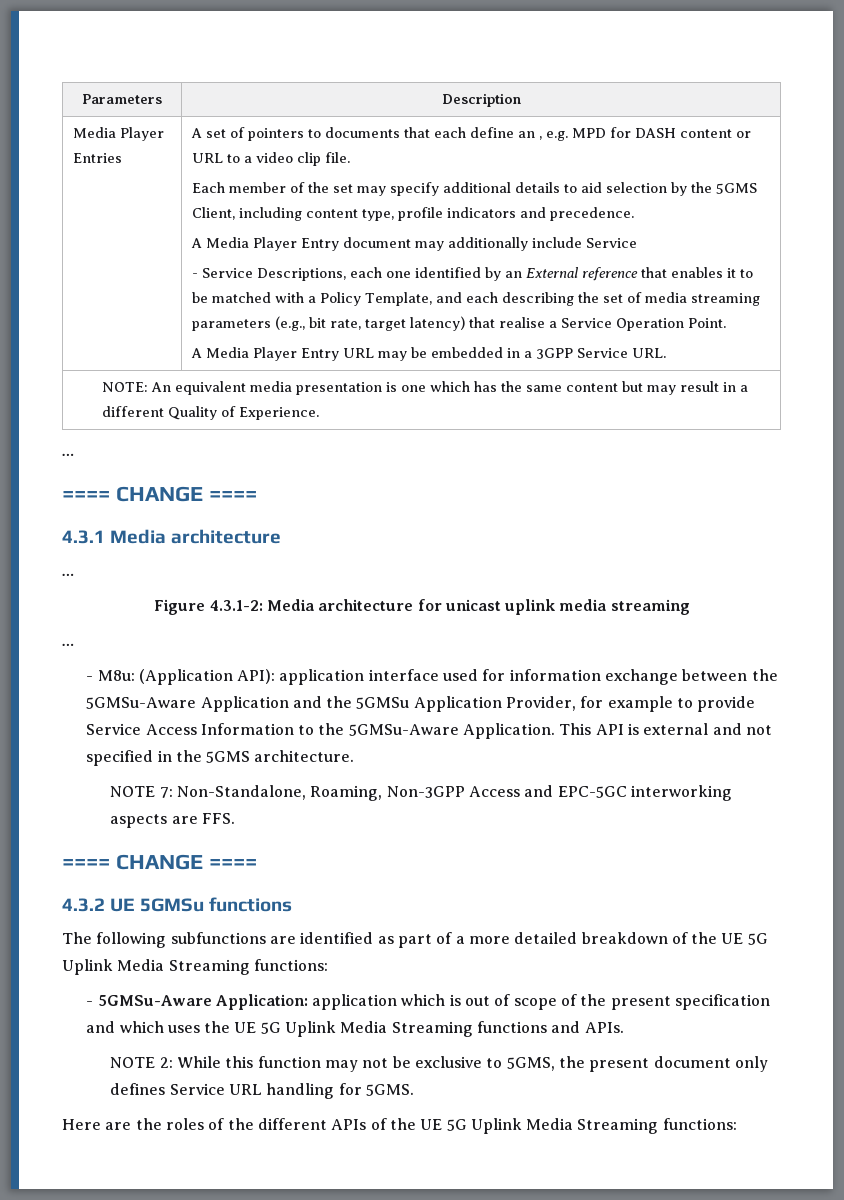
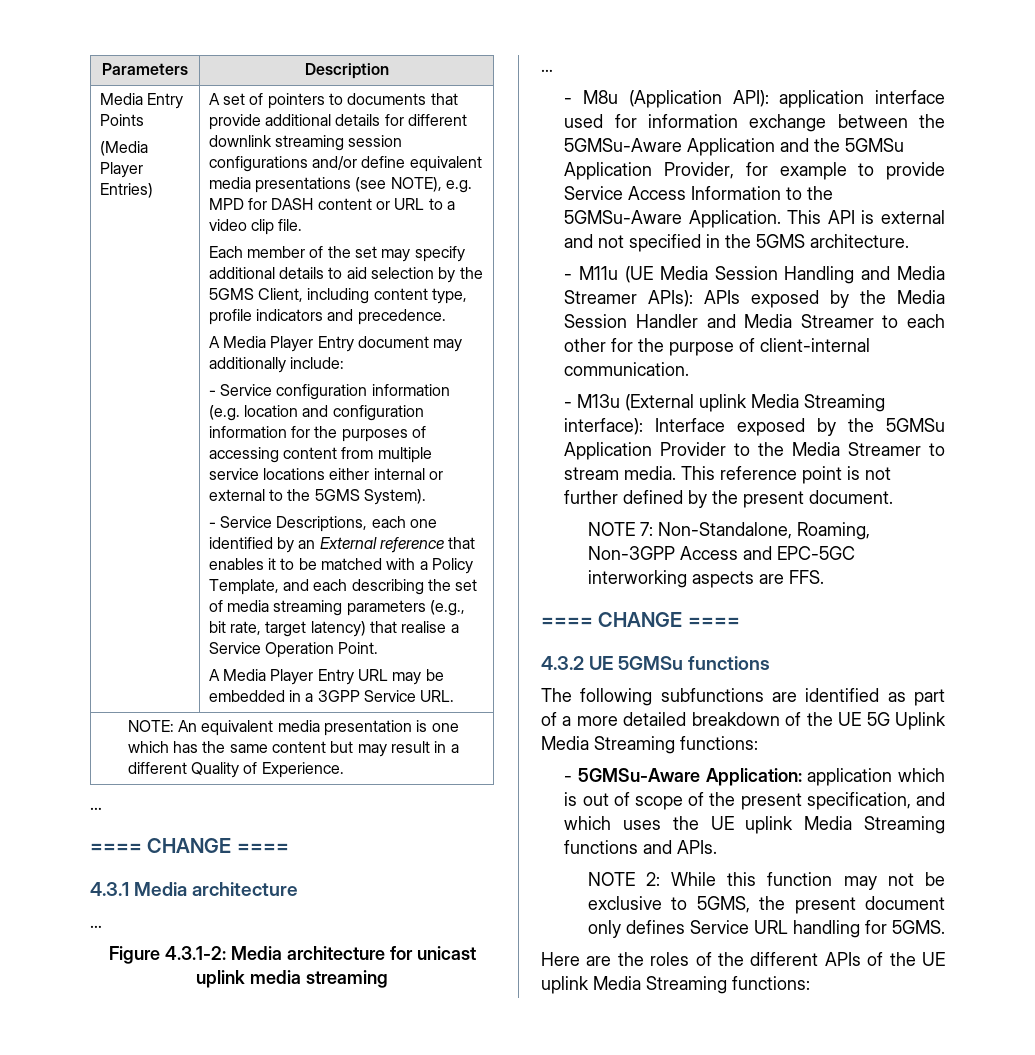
[119,127,164,141] [72,153,122,163] Player Entries -> [146,93,183,109] [99,114,144,126] [99,141,148,156] [99,162,143,178] [99,183,153,198] Entry Points // (Media Player Entries)
[433,127,542,140] each define an , -> [208,114,467,130] [208,135,403,151] [208,156,482,172] [208,177,442,193] provide additional details for different downlink streaming session configurations and/or define equivalent media presentations (see NOTE),
[531,237,637,248] include Service -> [289,357,344,369] [208,384,450,400] [208,405,424,421] [208,426,426,442] [208,447,432,463] [208,468,443,480] [208,489,426,505] include: // - Service configuration information (e.g. location and configuration information for the purposes of accessing content from multiple service locations either internal or external to the 5GMS System).
[97,670,135,681] M8u: -> [583,90,619,104] M8u
(355, 756) none -> [564,266,945,284] [564,290,945,308] [564,314,945,328] [564,338,871,356] [564,362,690,376] [564,394,886,412] [564,418,945,436] [564,442,945,460] [564,466,892,484] [564,490,894,508] // - M11u (UE Media Session Handling and Media Streamer APIs): APIs exposed by the Media Session Handler and Media Streamer to each other for the purpose of client-internal communication. // - M13u (External uplink Media Streaming interface): Interface exposed by the 5GMSu Application Provider to the Media Streamer to stream media. This reference point is not further defined by the present document.
[675,994,771,1010] specification -> [806,792,911,810] specification,
[260,1021,337,1037] 5G Uplink -> [745,816,794,834] uplink
[446,1118,522,1134] 5G Uplink -> [541,976,589,994] uplink

